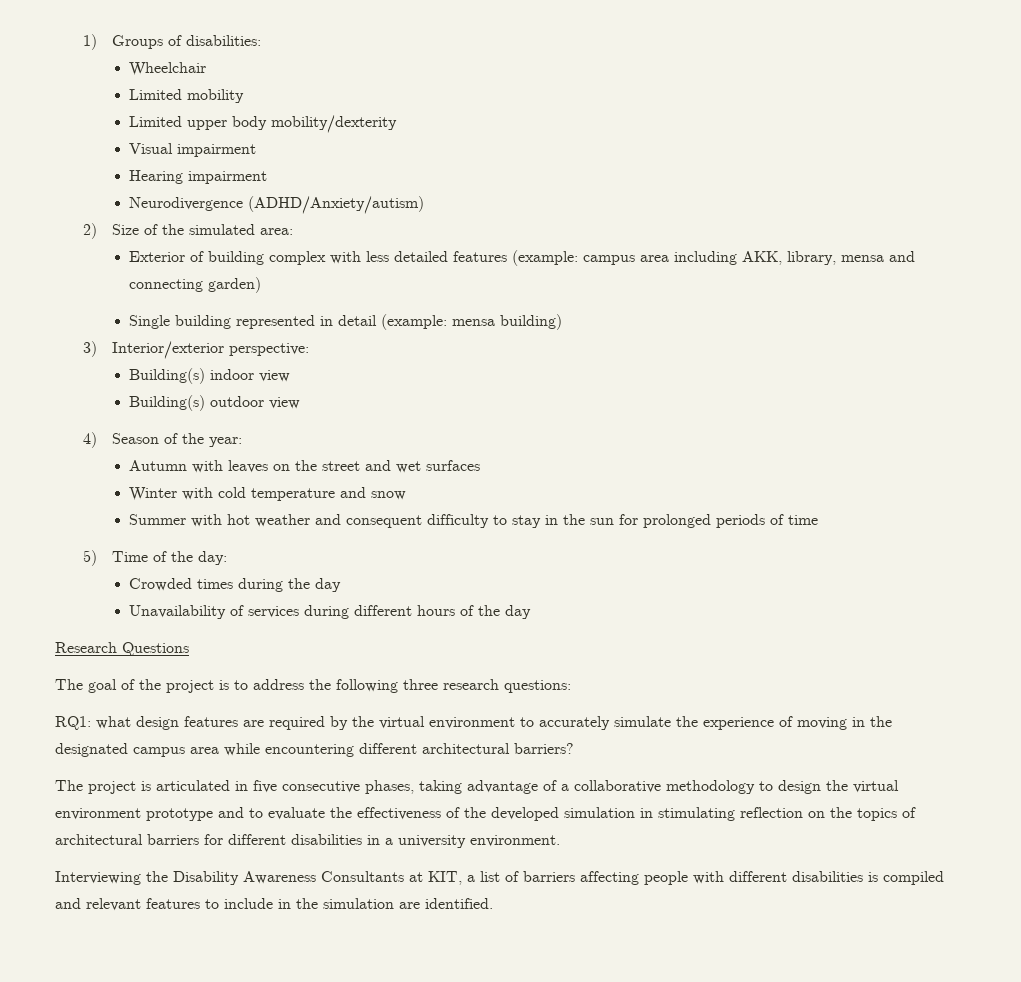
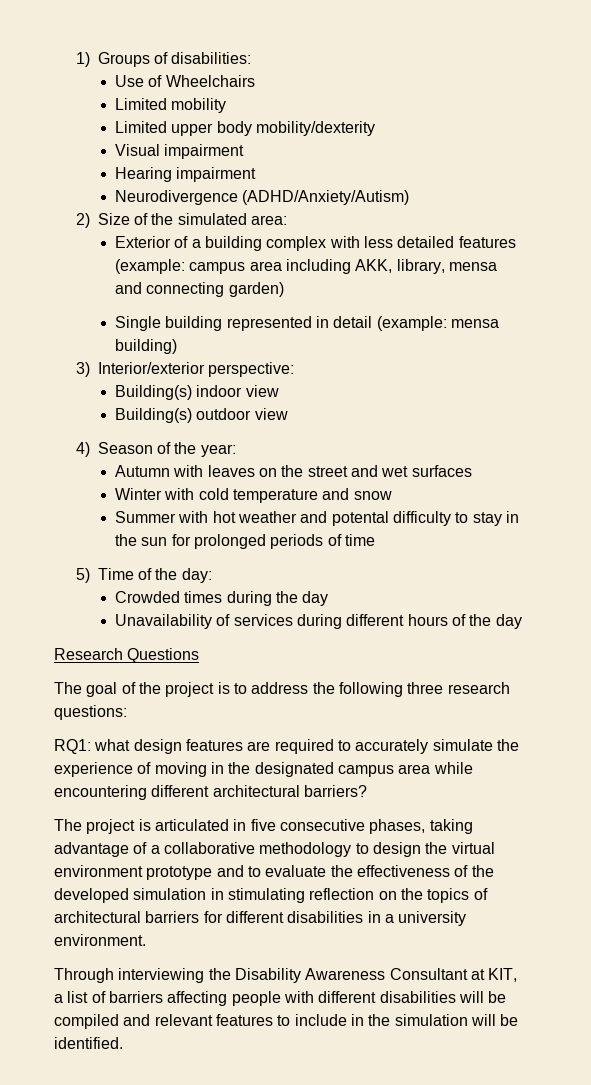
[129,62,207,76] Wheelchair -> [115,75,255,87] Use of Wheelchairs
[248,196,425,214] (ADHD/Anxiety/autism) -> [242,190,410,205] (ADHD/Anxiety/Autism)
(205, 256) none -> [191,239,201,248] a
[346,515,423,528] consequent -> [331,511,389,526] potental
[330,716,515,730] by the virtual environment -> (334, 746) none
[55,871,141,885] Interviewing -> [54,968,205,983] Through interviewing
[321,871,404,882] Consultants -> [389,968,468,980] Consultant
[868,872,878,882] is -> [458,991,507,1003] will be
[399,902,420,909] are -> [470,1014,519,1026] will be

